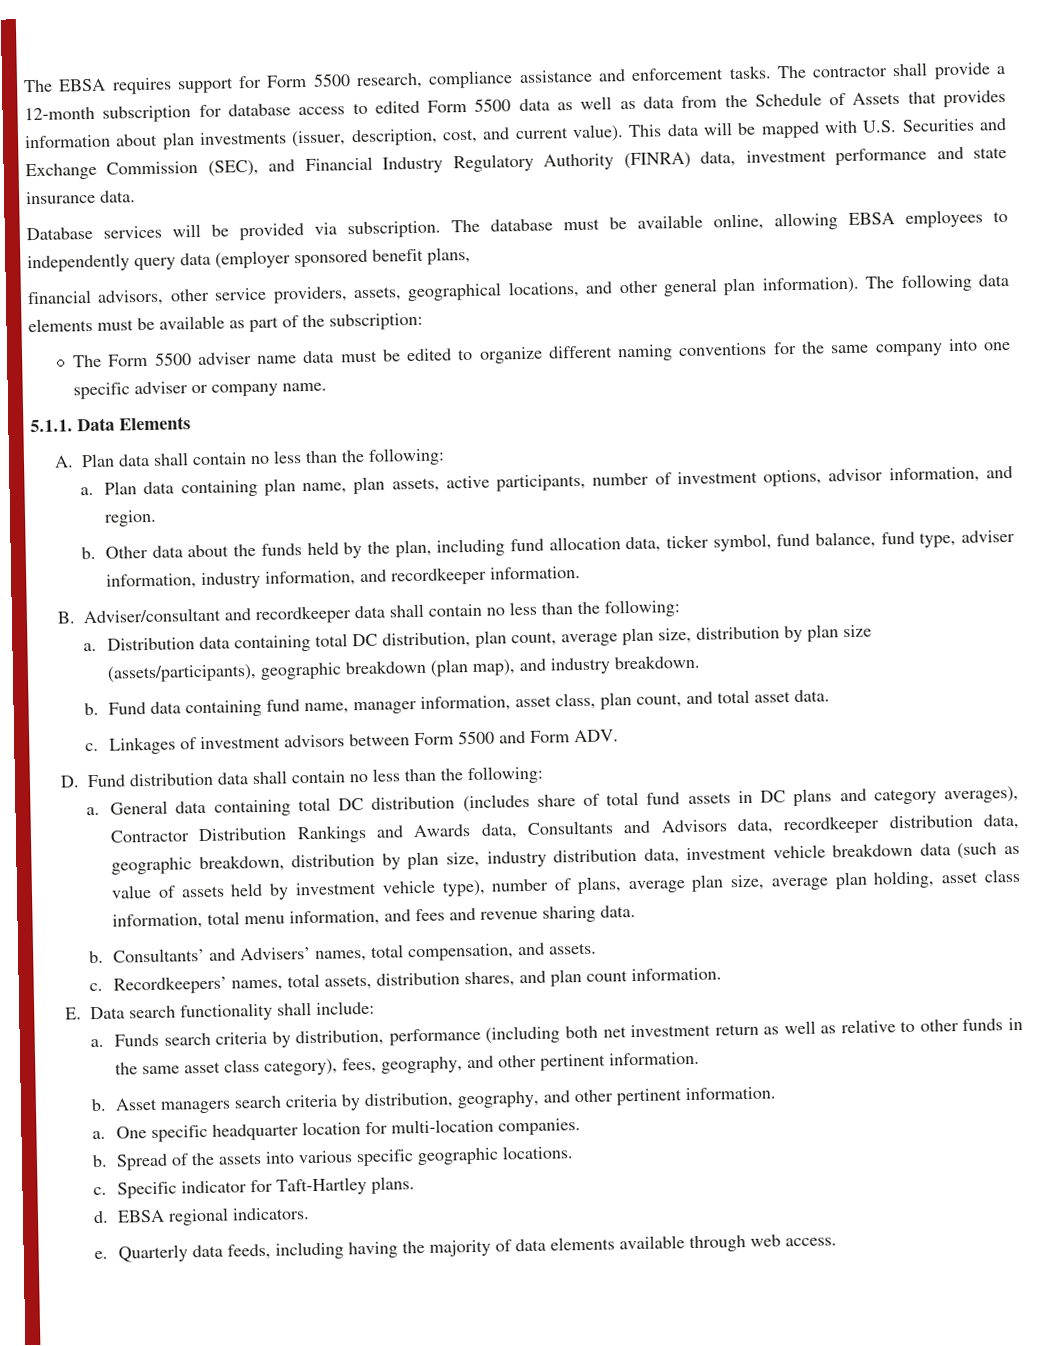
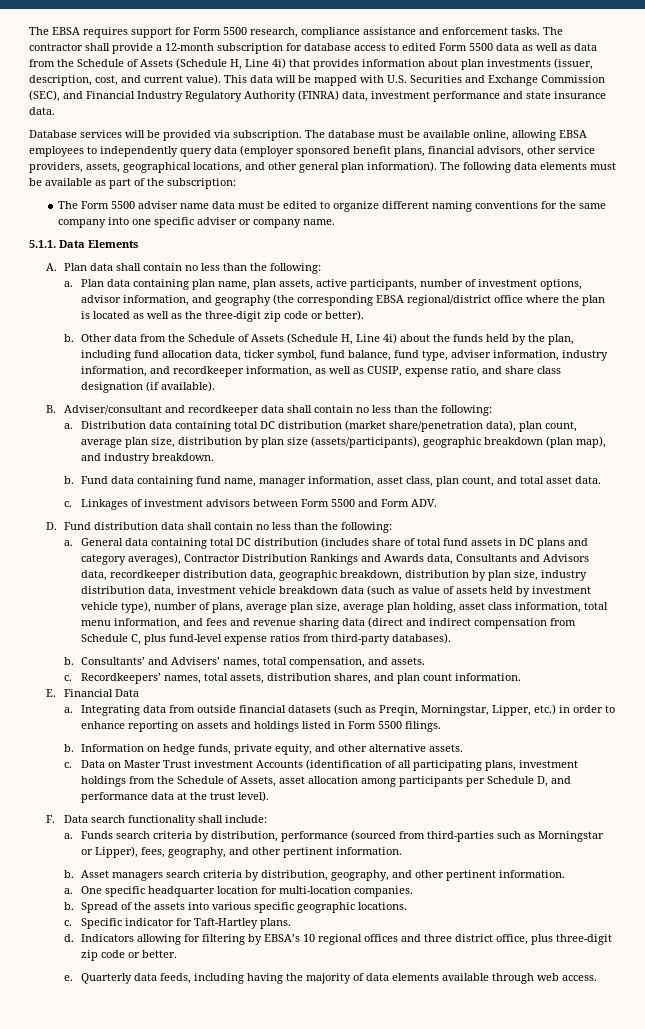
(901, 98) none -> [176,58,286,70] (Schedule H, Line 4i)
(471, 255) // -> (425, 151) none
[104,509,158,527] [80,545,183,560] region. // b. Other data -> [214,294,605,306] [80,310,364,322] [63,333,397,345] geography (the corresponding EBSA regional/district office where the plan is located as well as the three-digit zip code or better). // b. Other data from the Schedule of Assets (Schedule H, Line 4i)
[490,565,582,580] information. -> [245,366,561,377] [80,381,215,393] information, as well as CUSIP, expense ratio, and share class designation (if available).
[382,631,472,649] distribution, -> [277,420,516,432] distribution (market share/penetration data),
[600,904,637,918] data. -> [341,617,576,629] [80,633,451,645] data (direct and indirect compensation from Schedule C, plus fund-level expense ratios from third-party databases).
(83, 1013) none -> [63,689,139,697] [63,704,615,716] [80,721,441,732] [63,744,463,755] [63,759,578,771] [80,776,571,787] [80,791,269,803] [46,815,56,823] Financial Data // a. Integrating data from outside financial datasets (such as Preqin, Morningstar, Lipper, etc.) in order to enhance reporting on assets and holdings listed in Form 5500 filings. // b. Information on hedge funds, private equity, and other alternative assets. // c. Data on Master Trust investment Accounts (identification of all participating plans, investment holdings from the Schedule of Assets, asset allocation among participants per Schedule D, and performance data at the trust level). // F.
[485,1017,1023,1044] [115,1058,339,1076] (including both net investment return as well as relative to other funds in the same asset class category), -> [350,830,604,842] [80,846,138,858] (sourced from third-parties such as Morningstar or Lipper),
[117,1207,311,1226] EBSA regional indicators. -> [80,934,612,945] [80,950,177,961] Indicators allowing for filtering by EBSA’s 10 regional offices and three district office, plus three-digit zip code or better.

